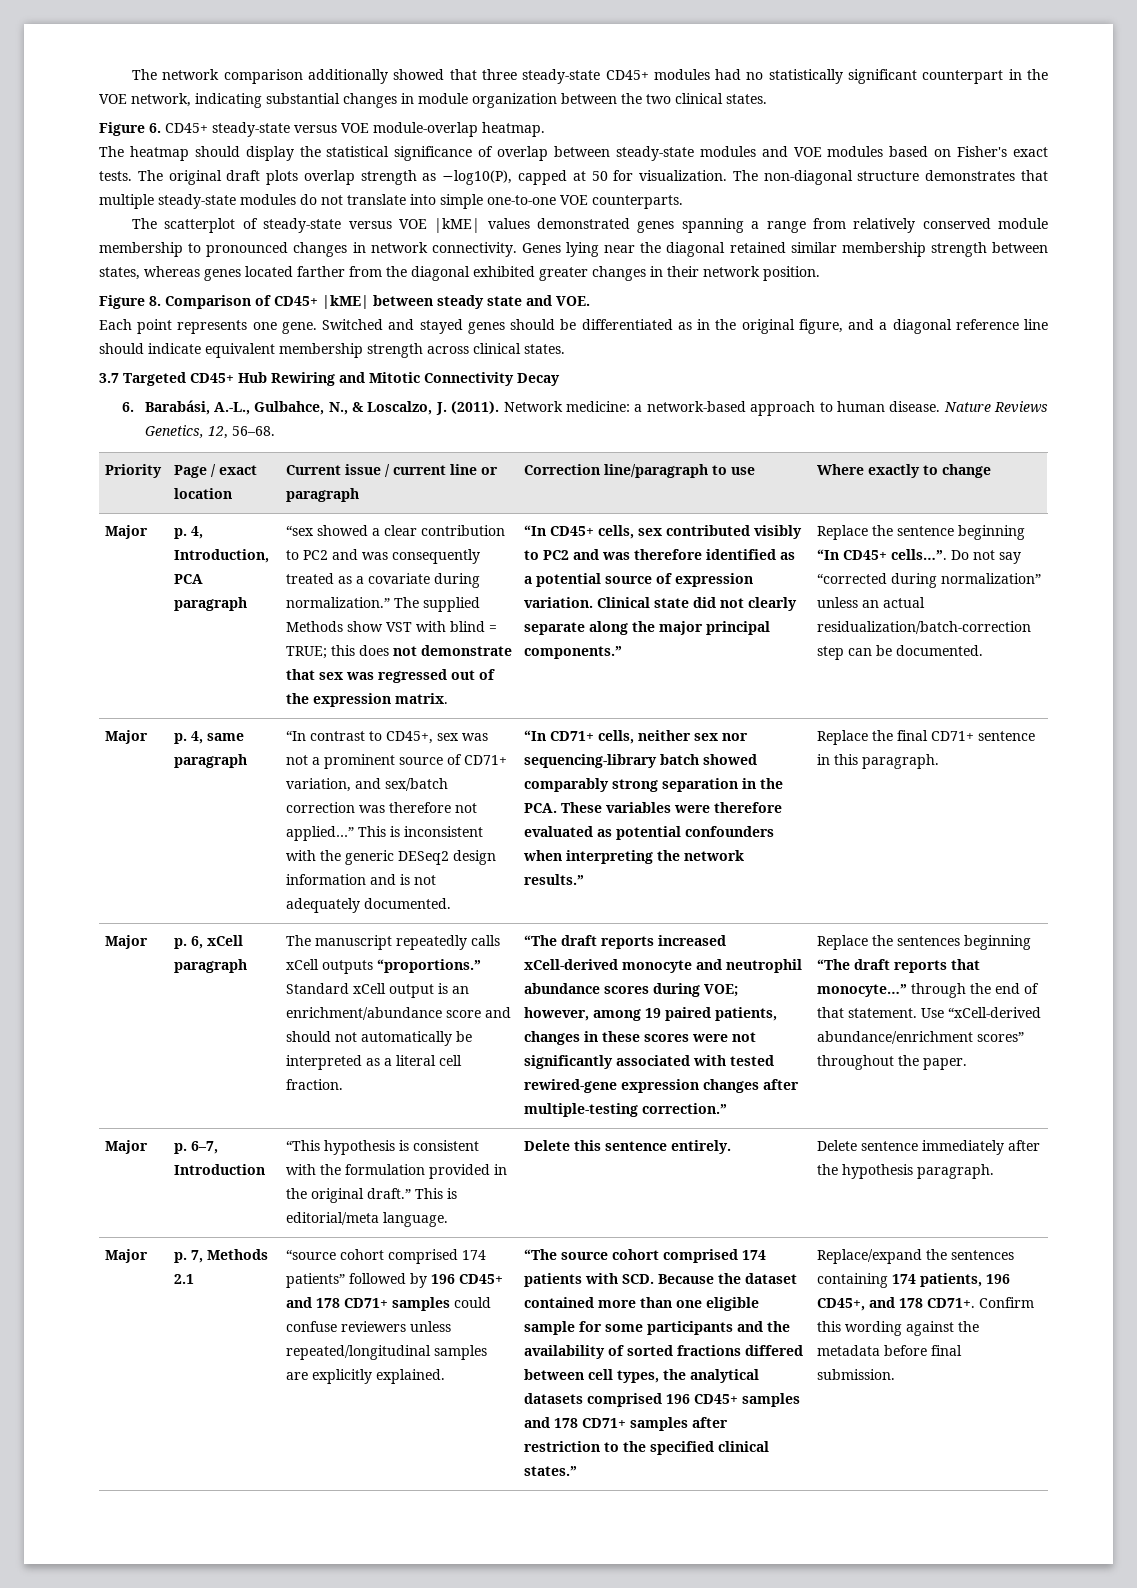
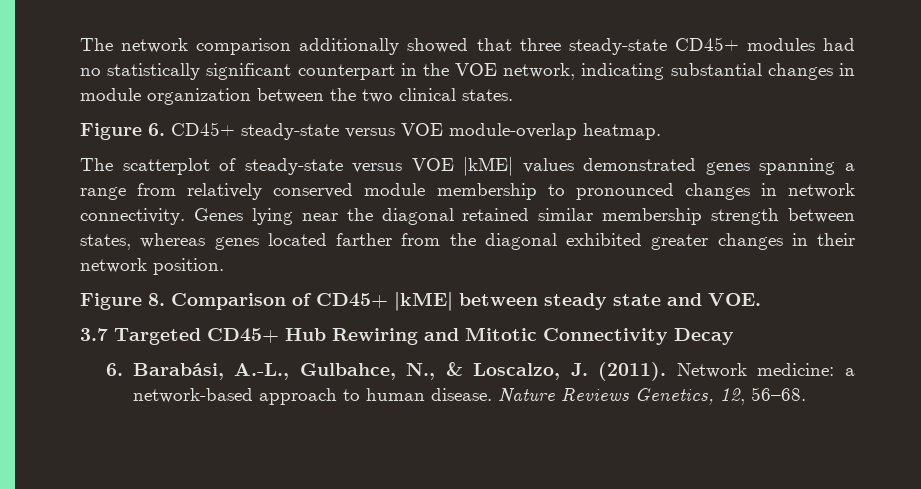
[99,146,1049,161] [99,170,1049,185] [99,194,683,209] // The heatmap should display the statistical significance of overlap between steady-state modules and VOE modules based on Fisher's exact tests. The original draft plots overlap strength as −log10(P), capped at 50 for visualization. The non-diagonal structure demonstrates that multiple steady-state modules do not translate into simple one-to-one VOE counterparts. -> (661, 131) none
[99,319,1048,334] [99,343,565,358] // Each point represents one gene. Switched and stayed genes should be differentiated as in the original figure, and a diagonal reference line should indicate equivalent membership strength across clinical states. -> (761, 299) none
[105,464,163,478] [174,464,258,478] [174,488,233,499] [286,464,499,477] [286,488,360,502] [524,464,756,478] [817,464,992,478] [105,525,149,539] [174,526,204,539] [174,549,270,563] [174,574,204,584] [174,597,248,611] [286,525,506,536] [286,549,481,564] [286,573,481,588] [286,597,481,612] [286,621,498,632] [286,645,513,659] [286,669,496,683] [286,693,449,707] [524,525,803,539] [524,549,796,560] [524,573,754,587] [524,597,798,611] [524,621,771,635] [524,646,623,659] [817,525,1026,540] [817,549,1022,564] [817,573,1042,588] [817,597,926,608] [817,621,1032,634] [817,645,984,660] [105,730,149,744] [174,731,245,744] [174,754,248,768] [286,730,489,744] [286,754,508,769] [286,778,449,792] [286,802,478,813] [286,826,484,841] [286,850,497,865] [286,874,437,885] [286,898,452,913] [524,730,749,744] [524,754,758,768] [524,778,784,792] [524,802,783,813] [524,826,775,840] [523,850,745,864] [524,874,585,885] [817,730,1036,745] [817,754,940,769] [105,935,149,949] [174,935,244,949] [174,959,248,973] [286,935,501,950] [286,959,482,974] [286,983,470,998] [286,1007,512,1020] [286,1031,473,1046] [286,1055,463,1070] [286,1079,344,1090] [524,935,727,949] [524,959,803,973] [524,983,739,997] [524,1007,778,1021] [524,1031,757,1045] [524,1055,775,1069] [524,1079,800,1093] [524,1103,728,1117] [817,935,1032,950] [817,959,981,973] [817,983,1040,998] [817,1007,1042,1018] [817,1031,1025,1044] [817,1055,968,1070] [105,1140,149,1154] [174,1141,219,1154] [174,1164,266,1175] [286,1140,480,1155] [286,1164,508,1179] [286,1188,458,1203] [286,1212,449,1227] [524,1140,732,1154] [817,1140,1041,1155] [817,1164,995,1179] [105,1249,149,1263] [174,1249,269,1263] [174,1274,195,1284] [286,1249,487,1264] [286,1273,504,1288] [286,1297,492,1311] [286,1321,452,1332] [286,1345,488,1360] [286,1369,446,1384] [524,1249,767,1263] [524,1273,798,1287] [524,1297,760,1311] [524,1321,791,1335] [524,1345,804,1359] [524,1369,760,1383] [524,1393,801,1407] [524,1417,729,1431] [524,1441,770,1455] [524,1466,578,1476] [817,1249,1015,1264] [817,1273,1011,1288] [817,1297,1035,1311] [817,1321,980,1336] [817,1345,963,1356] [817,1369,896,1380] // Priority | Page / exact location | Current issue / current line or paragraph | Correction line/paragraph to use | Where exactly to change // Major | p. 4, Introduction, PCA paragraph | “sex showed a clear contribution to PC2 and was consequently treated as a covariate during normalization.” The supplied Methods show VST with blind = TRUE; this does not demonstrate that sex was regressed out of the expression matrix. | “In CD45+ cells, sex contributed visibly to PC2 and was therefore identified as a potential source of expression variation. Clinical state did not clearly separate along the major principal components.” | Replace the sentence beginning “In CD45+ cells…”. Do not say “corrected during normalization” unless an actual residualization/batch-correction step can be documented. // Major | p. 4, same paragraph | “In contrast to CD45+, sex was not a prominent source of CD71+ variation, and sex/batch correction was therefore not applied…” This is inconsistent with the generic DESeq2 design information and is not adequately documented. | “In CD71+ cells, neither sex nor sequencing-library batch showed comparably strong separation in the PCA. These variables were therefore evaluated as potential confounders when interpreting the network results.” | Replace the final CD71+ sentence in this paragraph. // Major | p. 6, xCell paragraph | The manuscript repeatedly calls xCell outputs “proportions.” Standard xCell output is an enrichment/abundance score and should not automatically be interpreted as a literal cell fraction. | “The draft reports increased xCell-derived monocyte and neutrophil abundance scores during VOE; however, among 19 paired patients, changes in these scores were not significantly associated with tested rewired-gene expression changes after multiple-testing correction.” | Replace the sentences beginning “The draft reports that monocyte…” through the end of that statement. Use “xCell-derived abundance/enrichment scores” throughout the paper. // Major | p. 6–7, Introduction | “This hypothesis is consistent with the formulation provided in the original draft.” This is editorial/meta language. | Delete this sentence entirely. | Delete sentence immediately after the hypothesis paragraph. // Major | p. 7, Methods 2.1 | “source cohort comprised 174 patients” followed by 196 CD45+ and 178 CD71+ samples could confuse reviewers unless repeated/longitudinal samples are explicitly explained. | “The source cohort comprised 174 patients with SCD. Because the dataset contained more than one eligible sample for some participants and the availability of sorted fractions differed between cell types, the analytical datasets comprised 196 CD45+ samples and 178 CD71+ samples after restriction to the specified clinical states.” | Replace/expand the sentences containing 174 patients, 196 CD45+, and 178 CD71+. Confirm this wording against the metadata before final submission. -> (806, 394) none

